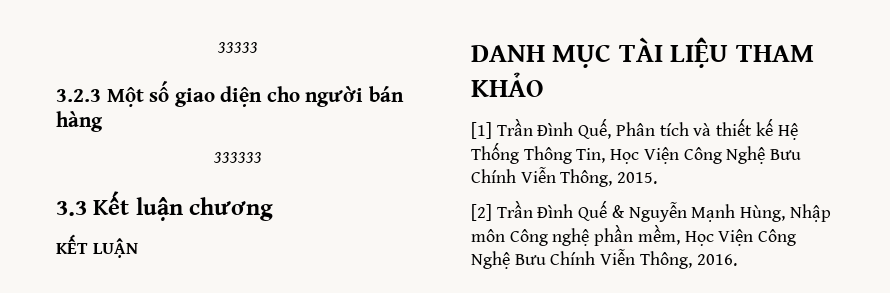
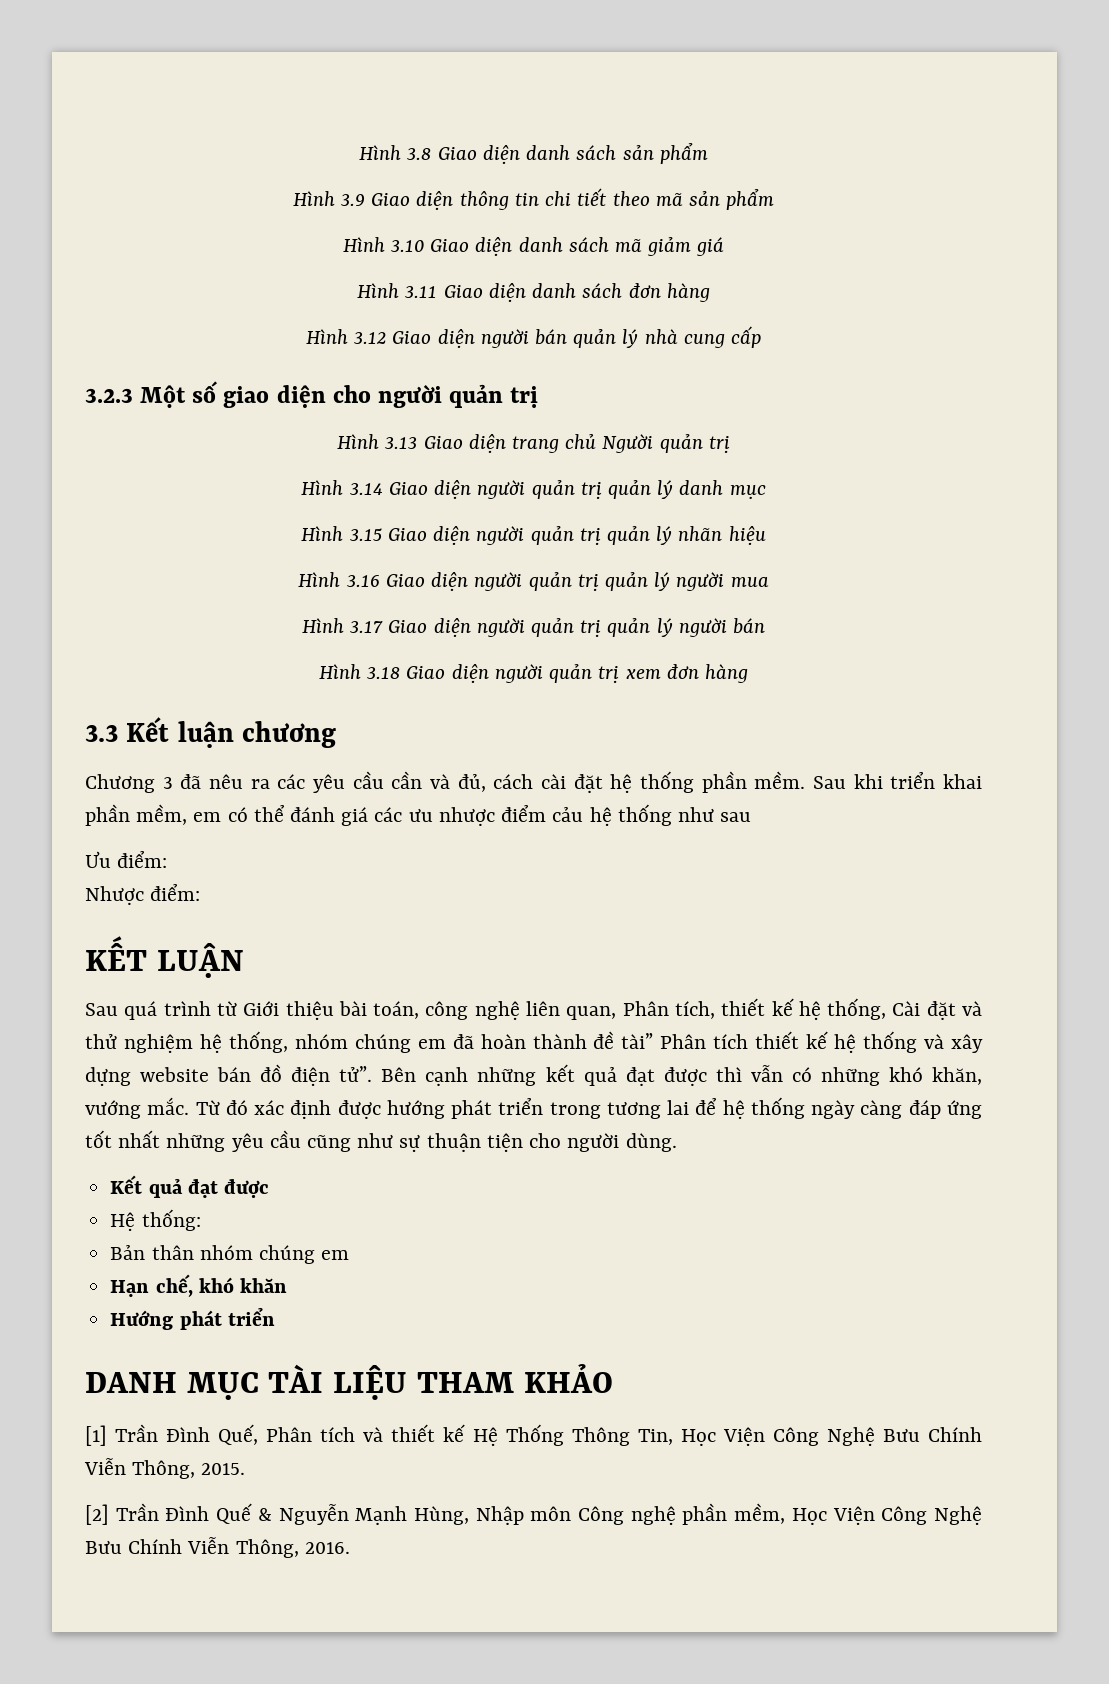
[216,42,258,53] 33333 -> [359,143,708,164] [292,188,775,210] [342,237,725,256] [357,283,710,302] [305,326,762,348] Hình 3.8 Giao diện danh sách sản phẩm // Hình 3.9 Giao diện thông tin chi tiết theo mã sản phẩm // Hình 3.10 Giao diện danh sách mã giảm giá // Hình 3.11 Giao diện danh sách đơn hàng // Hình 3.12 Giao diện người bán quản lý nhà cung cấp
[368,86,404,102] [56,111,103,132] [212,152,262,163] bán hàng // 333333 -> [449,384,539,408] [337,434,730,453] [301,480,766,499] [301,526,766,545] [298,572,769,591] [301,618,766,637] [319,664,748,683] quản trị // Hình 3.13 Giao diện trang chủ Người quản trị // Hình 3.14 Giao diện người quản trị quản lý danh mục // Hình 3.15 Giao diện người quản trị quản lý nhãn hiệu // Hình 3.16 Giao diện người quản trị quản lý người mua // Hình 3.17 Giao diện người quản trị quản lý người bán // Hình 3.18 Giao diện người quản trị xem đơn hàng
[56,234,138,258] KẾT LUẬN -> [85,771,982,793] [85,804,752,826] [85,851,168,868] [85,884,201,905] [85,936,244,978] [85,998,982,1020] [85,1031,983,1053] [85,1064,982,1086] [85,1097,983,1119] [85,1130,677,1152] [110,1175,269,1198] [110,1209,201,1231] [110,1245,350,1264] [110,1274,287,1297] [110,1307,275,1330] Chương 3 đã nêu ra các yêu cầu cần và đủ, cách cài đặt hệ thống phần mềm. Sau khi triển khai phần mềm, em có thể đánh giá các ưu nhược điểm cảu hệ thống như sau // Ưu điểm: // Nhược điểm: // KẾT LUẬN // Sau quá trình từ Giới thiệu bài toán, công nghệ liên quan, Phân tích, thiết kế hệ thống, Cài đặt và thử nghiệm hệ thống, nhóm chúng em đã hoàn thành đề tài” Phân tích thiết kế hệ thống và xây dựng website bán đồ điện tử”. Bên cạnh những kết quả đạt được thì vẫn có những khó khăn, vướng mắc. Từ đó xác định được hướng phát triển trong tương lai để hệ thống ngày càng đáp ứng tốt nhất những yêu cầu cũng như sự thuận tiện cho người dùng. // Kết quả đạt được // Hệ thống: // Bản thân nhóm chúng em // Hạn chế, khó khăn // Hướng phát triển

